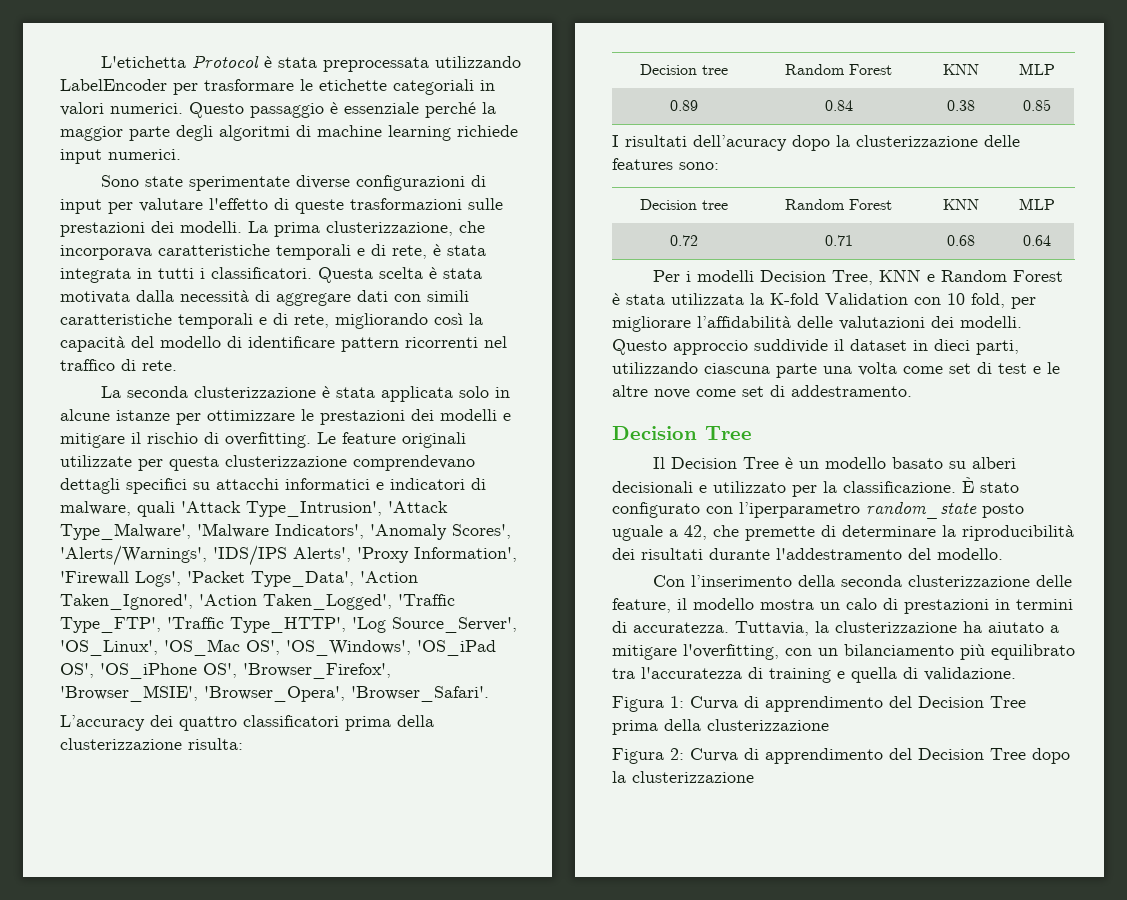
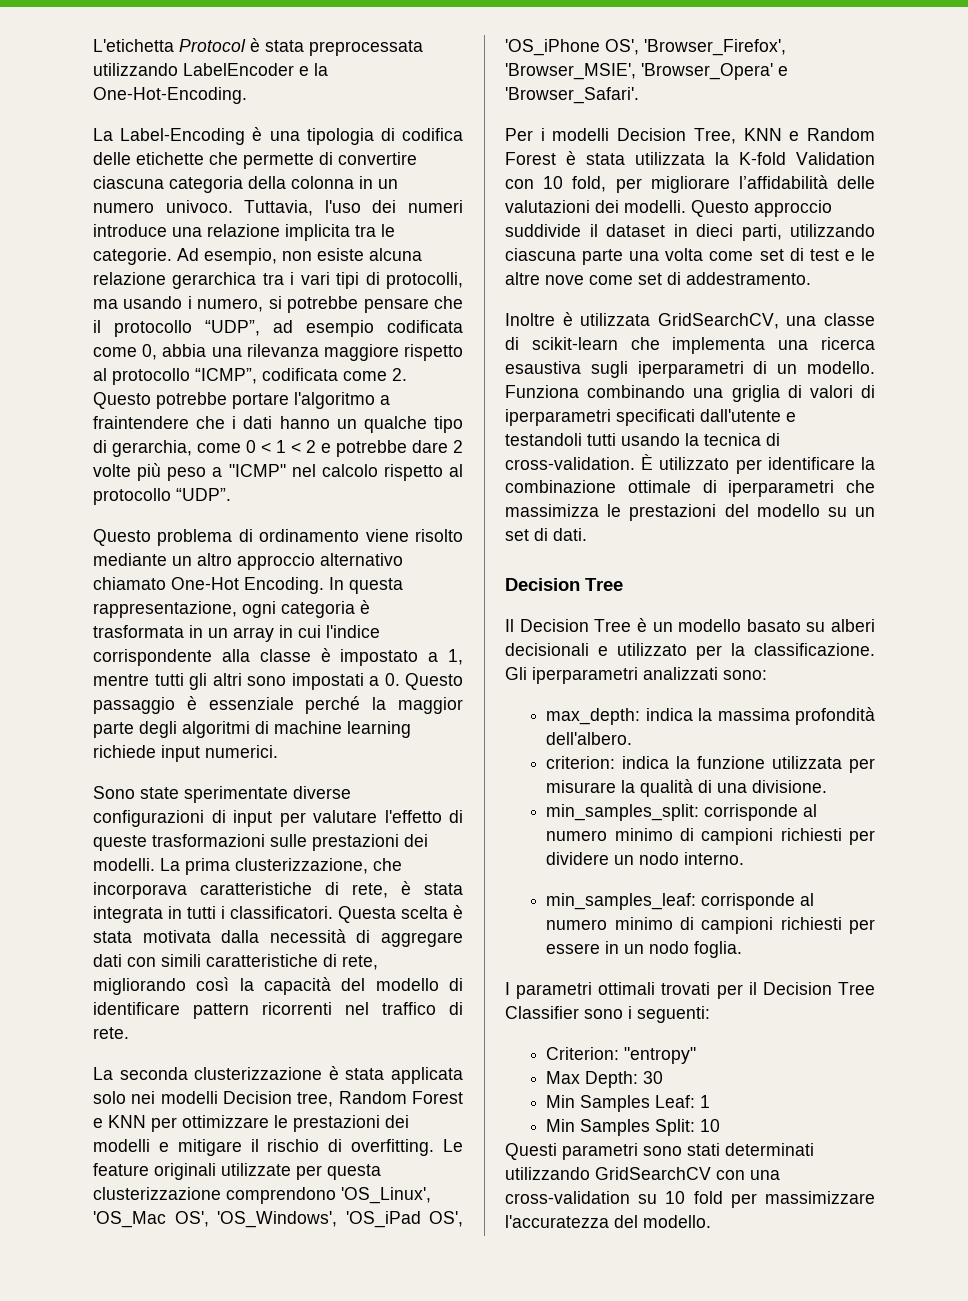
[173,79,495,95] [60,102,183,116] per trasformare le etichette categoriali in valori numerici. -> [299,63,328,76] [93,87,247,104] [93,127,463,145] [93,152,417,169] [93,176,398,193] [93,200,463,216] [93,224,395,241] [93,248,422,265] [93,272,463,289] [93,296,463,313] [93,320,463,337] [93,344,463,361] [93,368,407,385] [93,392,390,409] [93,416,463,433] [93,440,463,457] [93,463,463,481] [93,488,231,505] [93,529,463,546] [93,553,403,570] [93,577,403,594] [93,600,370,618] [93,625,380,642] [93,648,463,666] [93,673,400,690] e la One-Hot-Encoding. // La Label-Encoding è una tipologia di codifica delle etichette che permette di convertire ciascuna categoria della colonna in un numero univoco. Tuttavia, l'uso dei numeri introduce una relazione implicita tra le categorie. Ad esempio, non esiste alcuna relazione gerarchica tra i vari tipi di protocolli, ma usando i numero, si potrebbe pensare che il protocollo “UDP”, ad esempio codificata come 0, abbia una rilevanza maggiore rispetto al protocollo “ICMP”, codificata come 2. Questo potrebbe portare l'algoritmo a fraintendere che i dati hanno un qualche tipo di gerarchia, come 0 < 1 < 2 e potrebbe dare 2 volte più peso a "ICMP" nel calcolo rispetto al protocollo “UDP”. // Questo problema di ordinamento viene risolto mediante un altro approccio alternativo chiamato One-Hot Encoding. In questa rappresentazione, ogni categoria è trasformata in un array in cui l'indice corrispondente alla classe è impostato a 1, mentre tutti gli altri sono impostati a 0.
[276,244,365,260] temporali e -> (312, 888) none
[178,313,267,329] temporali e -> (318, 960) none
[495,387,511,398] [60,409,170,421] in alcune istanze -> [131,1091,463,1107] [93,1115,146,1128] nei modelli Decision tree, Random Forest e KNN
[353,455,475,471] [60,478,486,494] [60,501,448,517] [60,523,511,540] [60,545,517,566] [60,571,418,587] [60,594,455,610] [60,617,517,633] comprendevano dettagli specifici su attacchi informatici e indicatori di malware, quali 'Attack Type_Intrusion', 'Attack Type_Malware', 'Malware Indicators', 'Anomaly Scores', 'Alerts/Warnings', 'IDS/IPS Alerts', 'Proxy Information', 'Firewall Logs', 'Packet Type_Data', 'Action Taken_Ignored', 'Action Taken_Logged', 'Traffic Type_FTP', 'Traffic Type_HTTP', 'Log Source_Server', -> [226,1187,336,1204] comprendono
[204,686,345,702] 'Browser_Opera', -> [641,63,788,80] 'Browser_Opera' e
[60,715,434,731] [60,738,243,750] [639,64,728,75] [785,64,892,75] [942,64,979,75] [1018,63,1055,75] [669,100,698,111] [824,100,853,111] [946,100,975,111] [1022,99,1051,111] [612,135,1020,151] [612,158,719,170] [639,199,728,210] [785,199,892,210] [942,199,979,210] [1018,198,1055,210] [669,235,698,246] [824,235,853,246] [946,235,975,246] [1022,235,1051,246] // L’accuracy dei quattro classificatori prima della clusterizzazione risulta: // Decision tree | Random Forest | KNN | MLP // 0.89 | 0.84 | 0.38 | 0.85 // I risultati dell’acuracy dopo la clusterizzazione delle features sono: // Decision tree | Random Forest | KNN | MLP // 0.72 | 0.71 | 0.68 | 0.64 -> (639, 95) none
(912, 391) none -> [505,312,875,329] [505,337,875,354] [505,361,875,378] [505,385,875,402] [505,409,796,426] [505,433,780,446] [505,454,875,474] [505,480,875,497] [505,504,875,521] [505,528,587,541] // Inoltre è utilizzata GridSearchCV, una classe di scikit-learn che implementa una ricerca esaustiva sugli iperparametri di un modello. Funziona combinando una griglia di valori di iperparametri specificati dall'utente e testandoli tutti usando la tecnica di cross-validation. È utilizzato per identificare la combinazione ottimale di iperparametri che massimizza le prestazioni del modello su un set di dati.
[962,477,1019,493] [612,501,1024,519] [612,525,1074,541] [612,548,1003,560] [653,575,1073,587] [612,598,1073,614] [612,621,1059,636] [612,644,1075,660] [612,667,1016,683] [612,696,1026,712] [612,719,829,735] [612,748,1070,764] [612,771,754,783] È stato configurato con l’iperparametro random_state posto uguale a 42, che premette di determinare la riproducibilità dei risultati durante l'addestramento del modello. // Con l’inserimento della seconda clusterizzazione delle feature, il modello mostra un calo di prestazioni in termini di accuratezza. Tuttavia, la clusterizzazione ha aiutato a mitigare l'overfitting, con un bilanciamento più equilibrato tra l'accuratezza di training e quella di validazione. // Figura 1: Curva di apprendimento del Decision Tree prima della clusterizzazione // Figura 2: Curva di apprendimento del Decision Tree dopo la clusterizzazione -> [505,667,767,684] [546,707,875,725] [546,732,633,745] [546,756,875,773] [546,779,828,797] [546,804,818,821] [546,828,875,845] [546,852,745,865] [546,893,815,910] [546,917,875,934] [546,941,743,958] [505,982,875,999] [505,1006,710,1023] [546,1047,697,1064] [546,1071,664,1088] [546,1095,711,1112] [546,1119,721,1136] [505,1143,814,1160] [505,1167,780,1180] [505,1191,875,1208] [505,1215,711,1228] Gli iperparametri analizzati sono: // max_depth: indica la massima profondità dell'albero. // criterion: indica la funzione utilizzata per misurare la qualità di una divisione. // min_samples_split: corrisponde al numero minimo di campioni richiesti per dividere un nodo interno. // min_samples_leaf: corrisponde al numero minimo di campioni richiesti per essere in un nodo foglia. // I parametri ottimali trovati per il Decision Tree Classifier sono i seguenti: // Criterion: "entropy" // Max Depth: 30 // Min Samples Leaf: 1 // Min Samples Split: 10 // Questi parametri sono stati determinati utilizzando GridSearchCV con una cross-validation su 10 fold per massimizzare l'accuratezza del modello.

